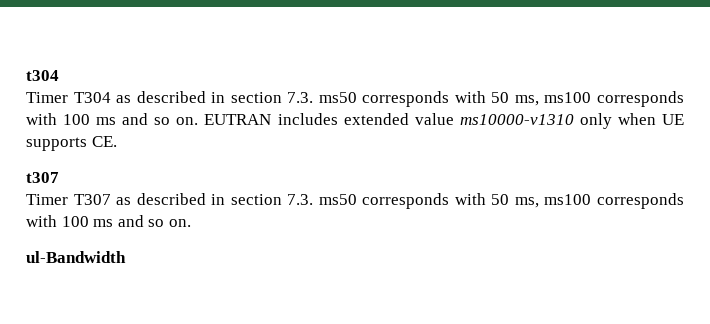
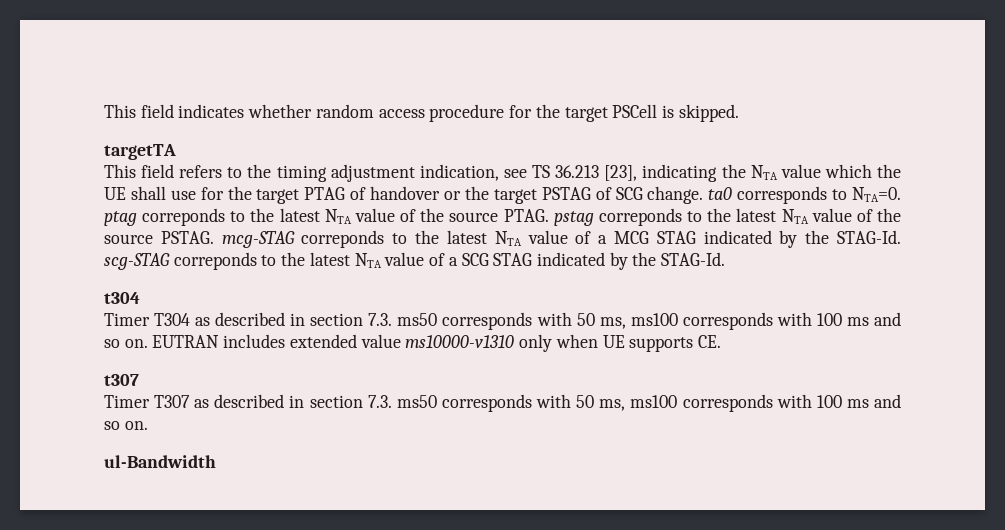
(26, 75) none -> [104,104,739,122] [104,144,176,160] [104,164,902,182] [104,186,902,204] [104,208,901,226] [104,230,901,248] [104,252,726,270] This field indicates whether random access procedure for the target PSCell is skipped. // targetTA // This field refers to the timing adjustment indication, see TS 36.213 [23], indicating the NTA value which the UE shall use for the target PTAG of handover or the target PSTAG of SCG change. ta0 corresponds to NTA=0. ptag correponds to the latest NTA value of the source PTAG. pstag correponds to the latest NTA value of the source PSTAG. mcg-STAG correponds to the latest NTA value of a MCG STAG indicated by the STAG-Id. scg-STAG correponds to the latest NTA value of a SCG STAG indicated by the STAG-Id. //

